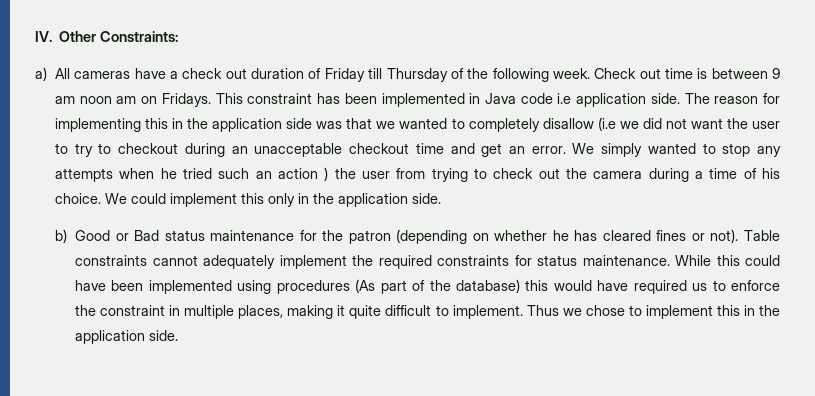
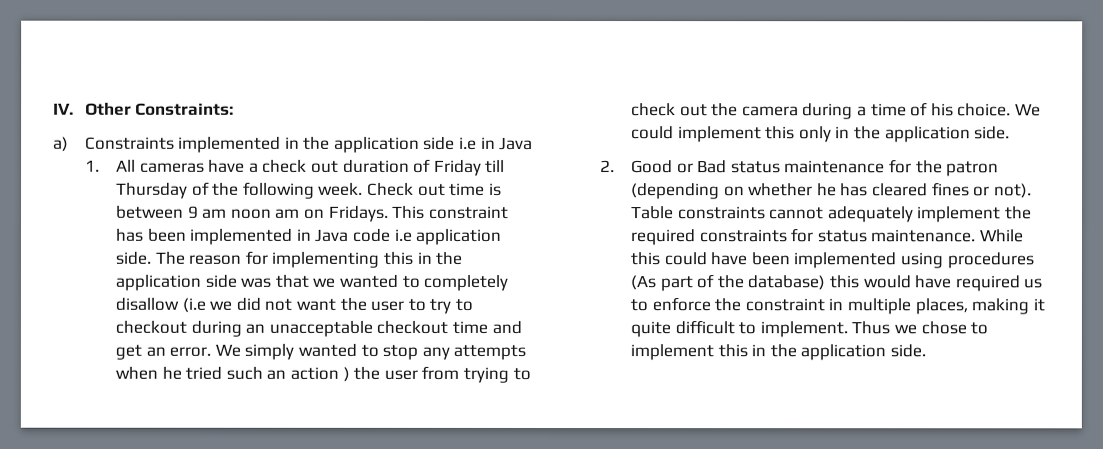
(47, 74) none -> [84,136,534,153] [84,159,100,172] Constraints implemented in the application side i.e in Java // 1.
[55,229,68,243] b) -> [599,160,615,173] 2.

